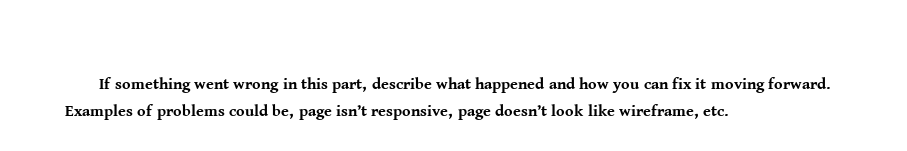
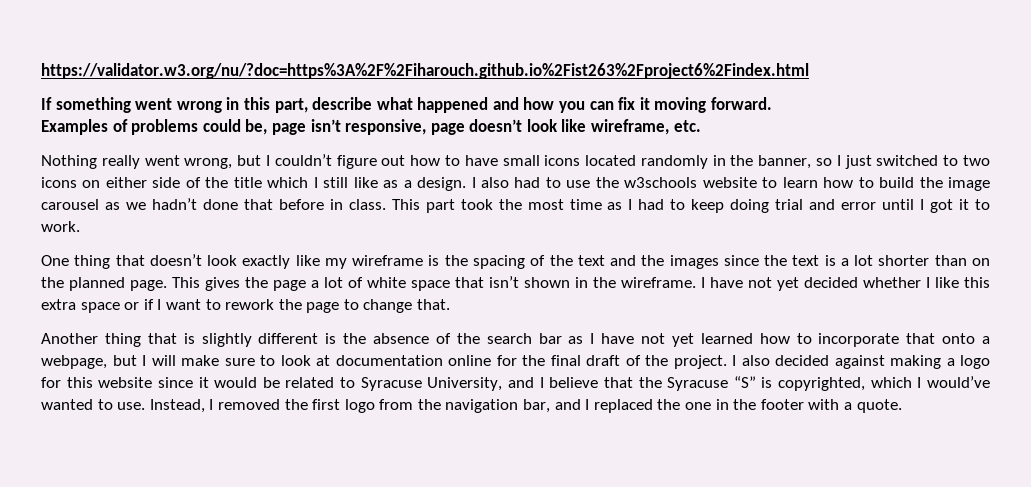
(99, 83) none -> [41,63,809,79] https://validator.w3.org/nu/?doc=https%3A%2F%2Fiharouch.github.io%2Fist263%2Fproject6%2Findex.html //
(730, 111) none -> [41,154,990,169] [41,177,990,191] [41,198,990,213] [41,221,80,232] [41,254,990,269] [41,276,990,291] [41,299,451,313] [41,333,990,347] [41,355,990,369] [41,376,990,391] [41,399,902,413] // Nothing really went wrong, but I couldn’t figure out how to have small icons located randomly in the banner, so I just switched to two icons on either side of the title which I still like as a design. I also had to use the w3schools website to learn how to build the image carousel as we hadn’t done that before in class. This part took the most time as I had to keep doing trial and error until I got it to work. // One thing that doesn’t look exactly like my wireframe is the spacing of the text and the images since the text is a lot shorter than on the planned page. This gives the page a lot of white space that isn’t shown in the wireframe. I have not yet decided whether I like this extra space or if I want to rework the page to change that. // Another thing that is slightly different is the absence of the search bar as I have not yet learned how to incorporate that onto a webpage, but I will make sure to look at documentation online for the final draft of the project. I also decided against making a logo for this website since it would be related to Syracuse University, and I believe that the Syracuse “S” is copyrighted, which I would’ve wanted to use. Instead, I removed the first logo from the navigation bar, and I replaced the one in the footer with a quote.

